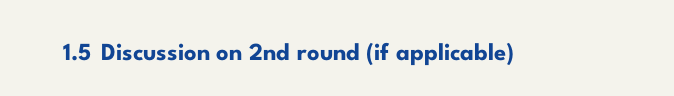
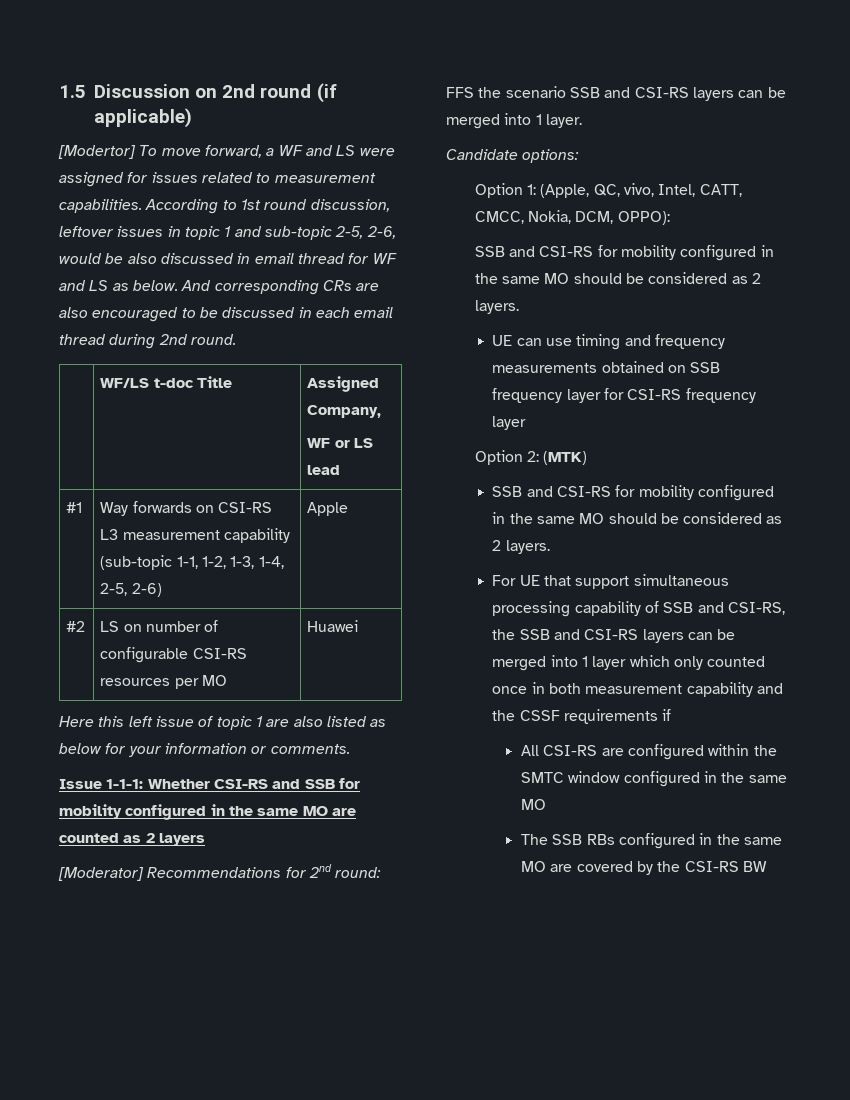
(514, 54) none -> [58,145,395,159] [59,172,376,187] [59,199,390,214] [59,226,396,240] [59,253,397,264] [59,280,380,295] [59,307,394,322] [59,334,236,349] [100,376,232,388] [307,376,380,392] [307,405,382,418] [307,438,373,448] [307,465,341,475] [66,502,83,513] [100,501,273,516] [100,528,290,543] [100,555,284,570] [100,583,162,597] [307,502,349,516] [66,621,86,632] [100,620,219,632] [100,647,247,663] [100,675,227,689] [307,620,359,632] [59,716,387,730] [59,743,350,757] [59,778,360,789] [59,804,356,820] [59,833,205,846] [58,864,382,881] [446,86,786,101] [446,113,582,129] [446,149,580,163] [474,183,742,198] [474,210,670,225] [474,245,774,261] [474,272,761,284] [474,300,519,314] [492,334,725,350] [492,361,721,373] [492,388,756,403] [492,416,527,430] [474,450,588,465] [492,485,774,501] [492,512,783,524] [492,540,550,554] [492,574,729,589] [492,601,785,617] [492,629,736,643] [492,655,766,671] [492,682,783,697] [492,709,672,724] [520,744,777,760] [520,771,787,787] [520,799,546,810] [520,833,782,849] [520,861,767,875] // [Modertor] To move forward, a WF and LS were assigned for issues related to measurement capabilities. According to 1st round discussion, leftover issues in topic 1 and sub-topic 2-5, 2-6, would be also discussed in email thread for WF and LS as below. And corresponding CRs are also encouraged to be discussed in each email thread during 2nd round. // | WF/LS t-doc Title | Assigned Company, // WF or LS lead // #1 | Way forwards on CSI-RS L3 measurement capability (sub-topic 1-1, 1-2, 1-3, 1-4, 2-5, 2-6) | Apple // #2 | LS on number of configurable CSI-RS resources per MO | Huawei // Here this left issue of topic 1 are also listed as below for your information or comments. // Issue 1-1-1: Whether CSI-RS and SSB for mobility configured in the same MO are counted as 2 layers // [Moderator] Recommendations for 2nd round: FFS the scenario SSB and CSI-RS layers can be merged into 1 layer. // Candidate options: // Option 1: (Apple, QC, vivo, Intel, CATT, CMCC, Nokia, DCM, OPPO): // SSB and CSI-RS for mobility configured in the same MO should be considered as 2 layers. // UE can use timing and frequency measurements obtained on SSB frequency layer for CSI-RS frequency layer // Option 2: (MTK) // SSB and CSI-RS for mobility configured in the same MO should be considered as 2 layers. // For UE that support simultaneous processing capability of SSB and CSI-RS, the SSB and CSI-RS layers can be merged into 1 layer which only counted once in both measurement capability and the CSSF requirements if // All CSI-RS are configured within the SMTC window configured in the same MO // The SSB RBs configured in the same MO are covered by the CSI-RS BW

